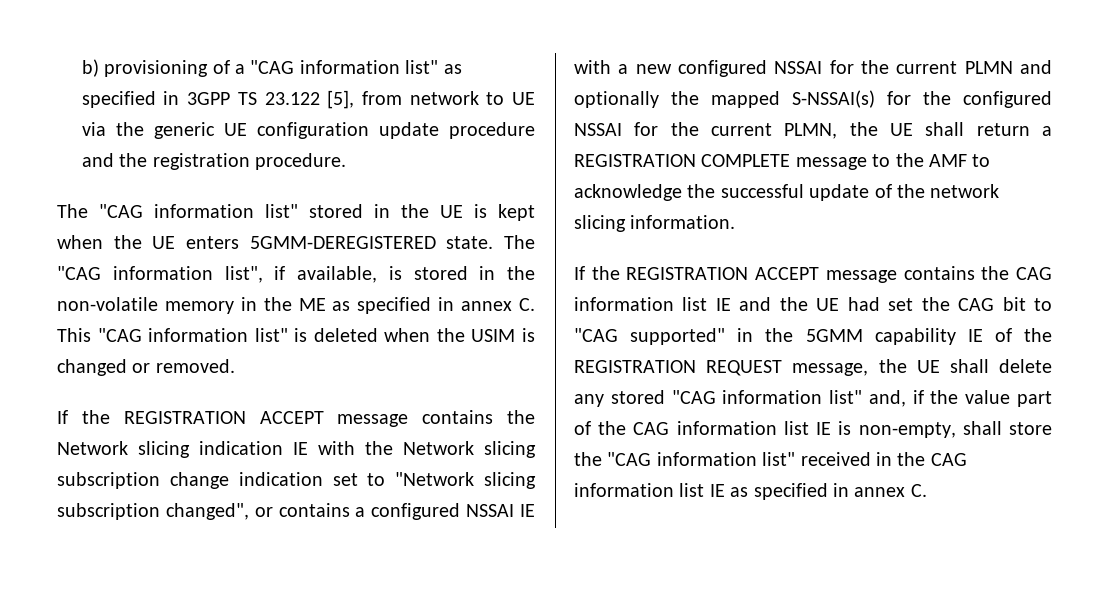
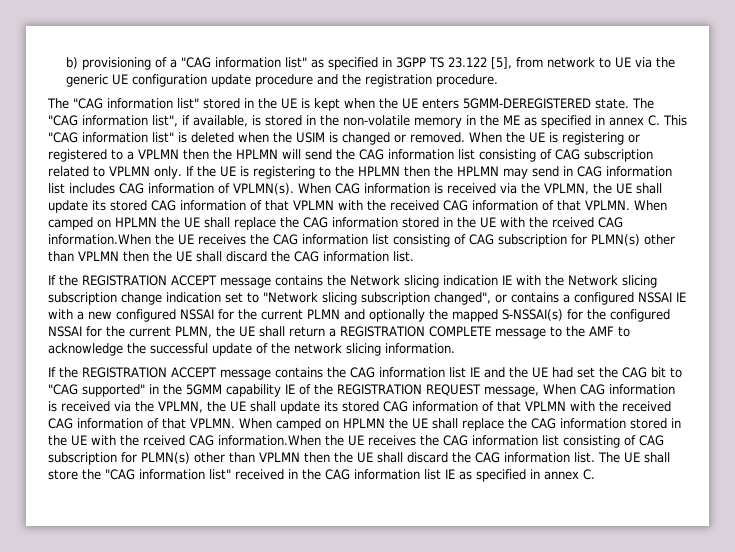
(235, 366) none -> [469,132,640,145] [48,149,653,162] [48,166,672,179] [48,183,662,195] [48,200,667,213] [48,217,623,230] [48,234,675,247] [48,251,414,262] When the UE is registering or registered to a VPLMN then the HPLMN will send the CAG information list consisting of CAG subscription related to VPLMN only. If the UE is registering to the HPLMN then the HPLMN may send in CAG information list includes CAG information of VPLMN(s). When CAG information is received via the VPLMN, the UE shall update its stored CAG information of that VPLMN with the received CAG information of that VPLMN. When camped on HPLMN the UE shall replace the CAG information stored in the UE with the rceived CAG information.When the UE receives the CAG information list consisting of CAG subscription for PLMN(s) other than VPLMN then the UE shall discard the CAG information list.
[878,359,1052,373] [574,390,1052,407] [574,421,956,438] the UE shall delete any stored "CAG information list" and, if the value part of the CAG information list IE is non-empty, -> [542,384,675,395] [48,401,671,414] [48,418,681,431] [48,435,664,448] [48,452,640,465] When CAG information is received via the VPLMN, the UE shall update its stored CAG information of that VPLMN with the received CAG information of that VPLMN. When camped on HPLMN the UE shall replace the CAG information stored in the UE with the rceived CAG information.When the UE receives the CAG information list consisting of CAG subscription for PLMN(s) other than VPLMN then the UE shall discard the CAG information list. The UE

